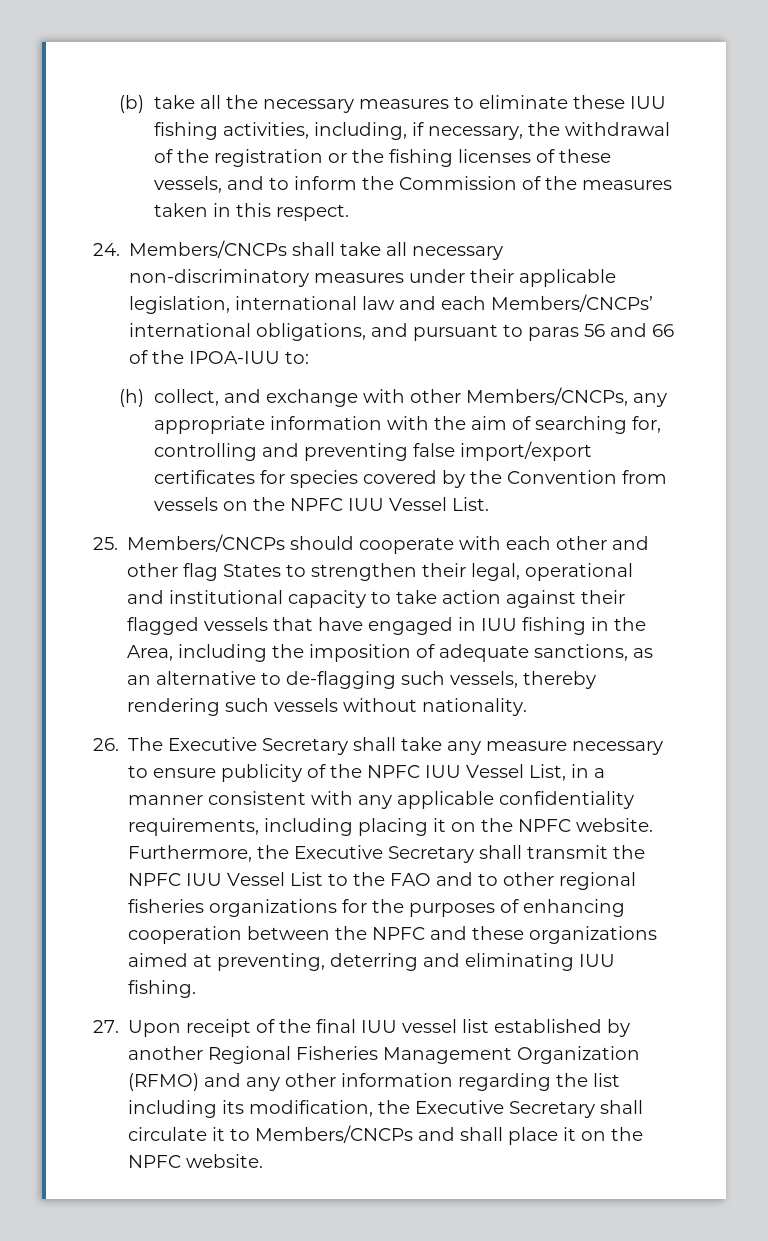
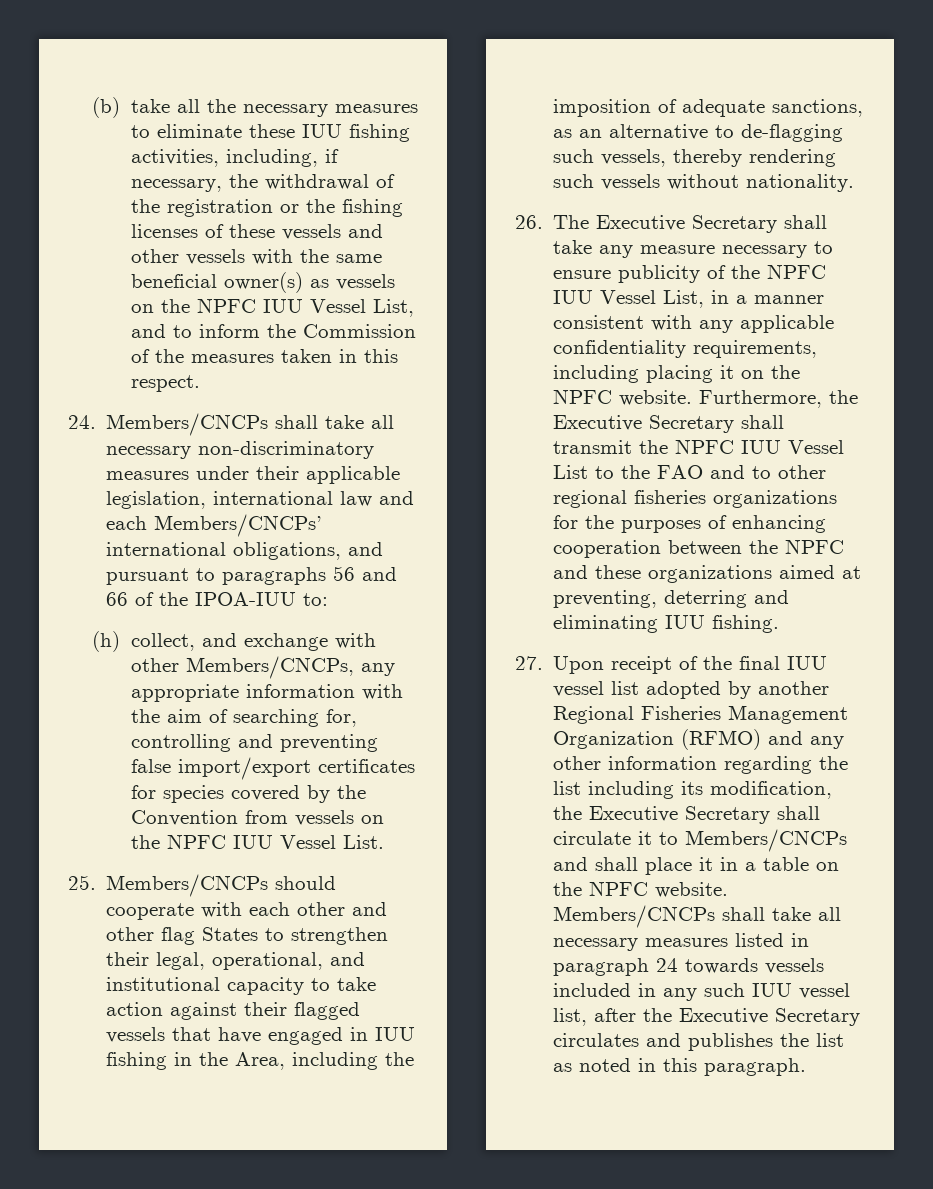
[153,176,222,193] vessels, -> [281,224,383,240] [130,249,382,265] [130,272,395,293] [130,298,414,317] vessels and other vessels with the same beneficial owner(s) as vessels on the NPFC IUU Vessel List,
[528,327,580,341] paras -> [222,567,327,585] paragraphs
[525,563,634,581] operational -> [212,952,324,970] operational,
[494,1019,603,1033] established -> [646,681,722,699] adopted
[581,1127,644,1141] [128,1154,264,1168] on the NPFC website. -> [720,857,840,871] [553,881,729,898] [553,905,842,928] [553,933,810,951] [553,958,825,976] [553,983,851,1001] [553,1008,861,1026] [553,1033,845,1051] [553,1058,807,1076] in a table on the NPFC website. Members/CNCPs shall take all necessary measures listed in paragraph 24 towards vessels included in any such IUU vessel list, after the Executive Secretary circulates and publishes the list as noted in this paragraph.

